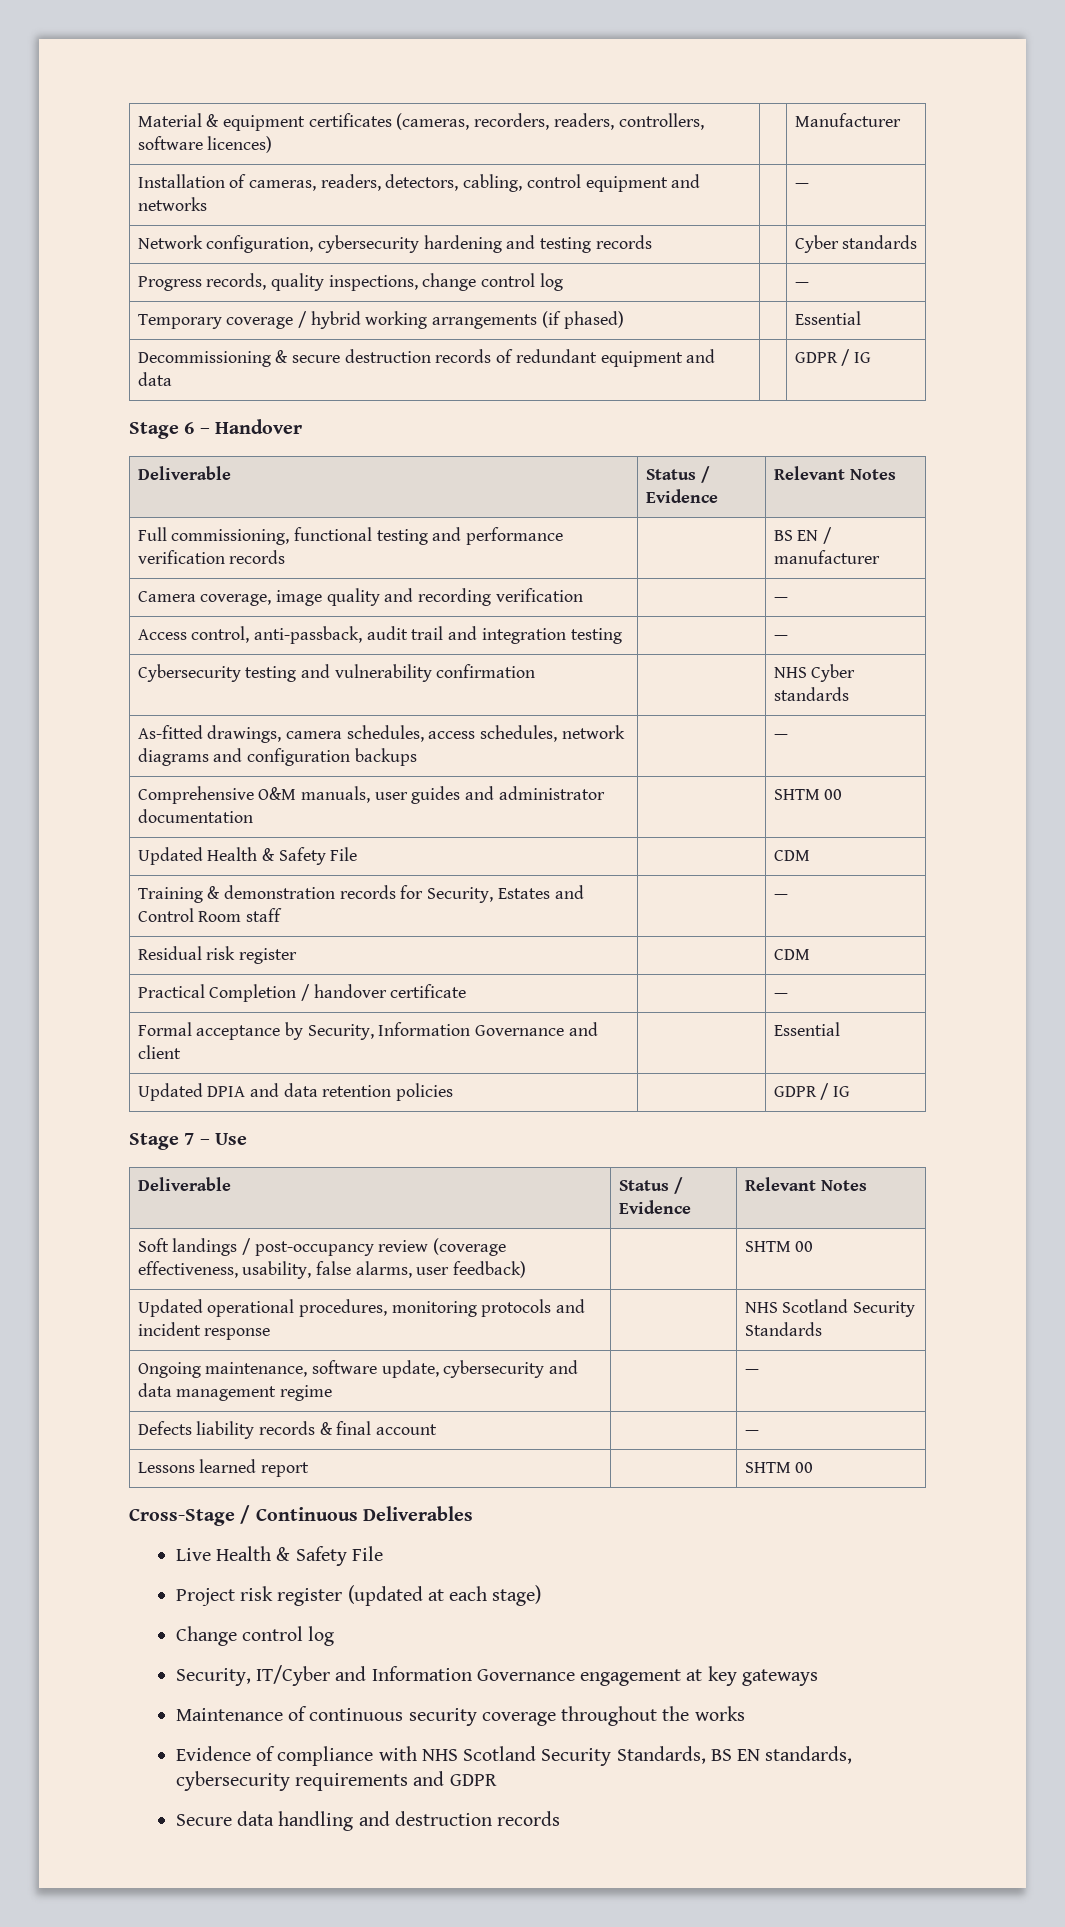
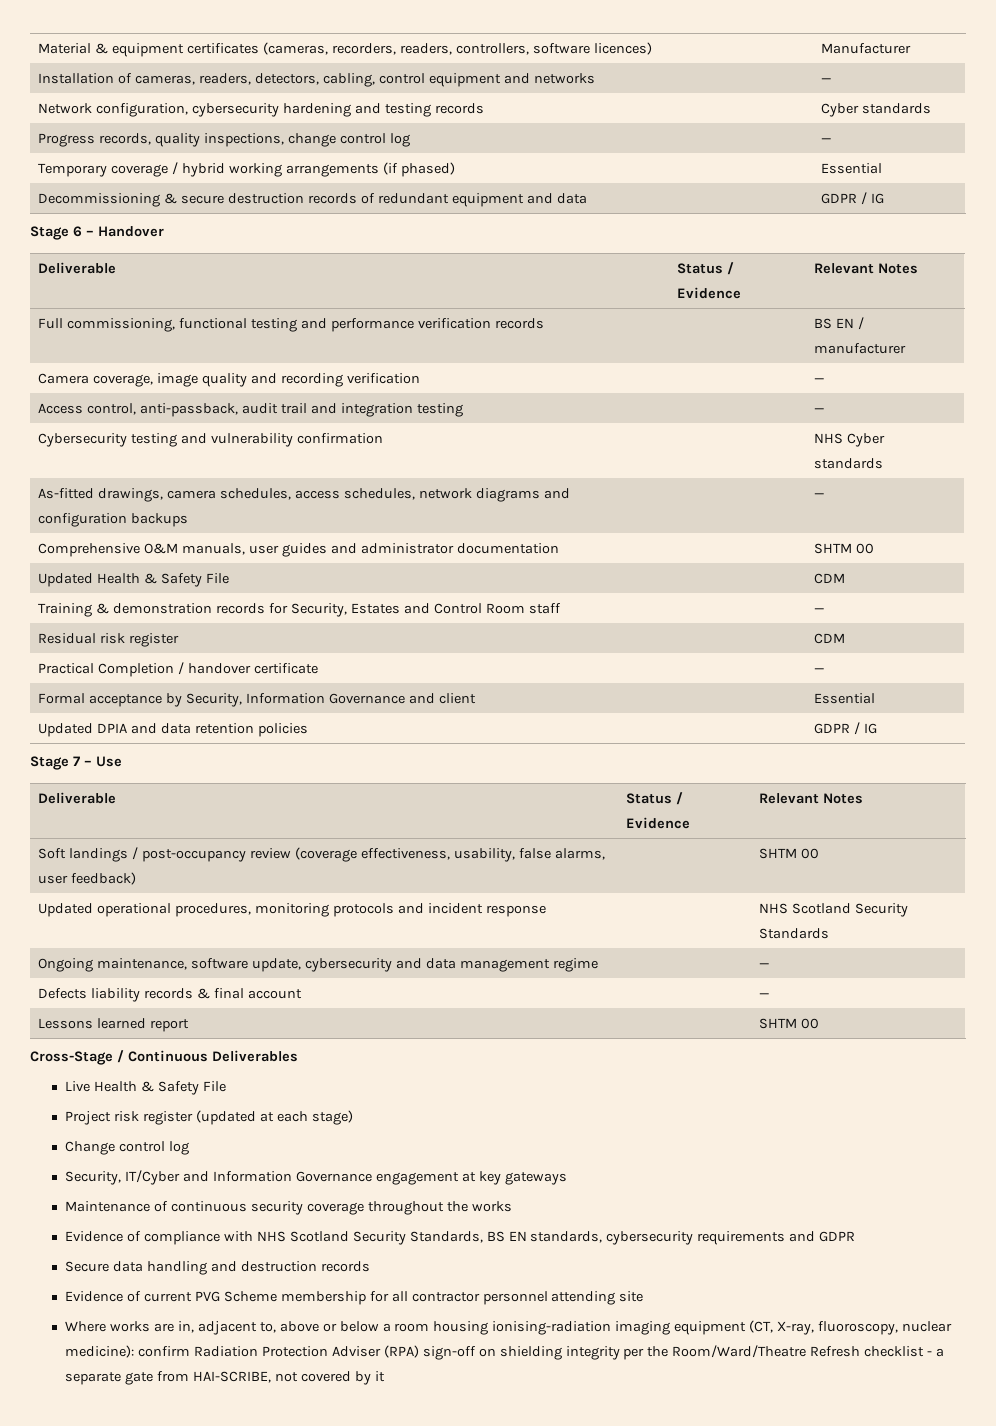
(561, 1818) none -> [65,1291,644,1305] [65,1320,952,1335] [65,1345,944,1360] [65,1371,385,1385] // Evidence of current PVG Scheme membership for all contractor personnel attending site // Where works are in, adjacent to, above or below a room housing ionising-radiation imaging equipment (CT, X-ray, fluoroscopy, nuclear medicine): confirm Radiation Protection Adviser (RPA) sign-off on shielding integrity per the Room/Ward/Theatre Refresh checklist - a separate gate from HAI-SCRIBE, not covered by it

